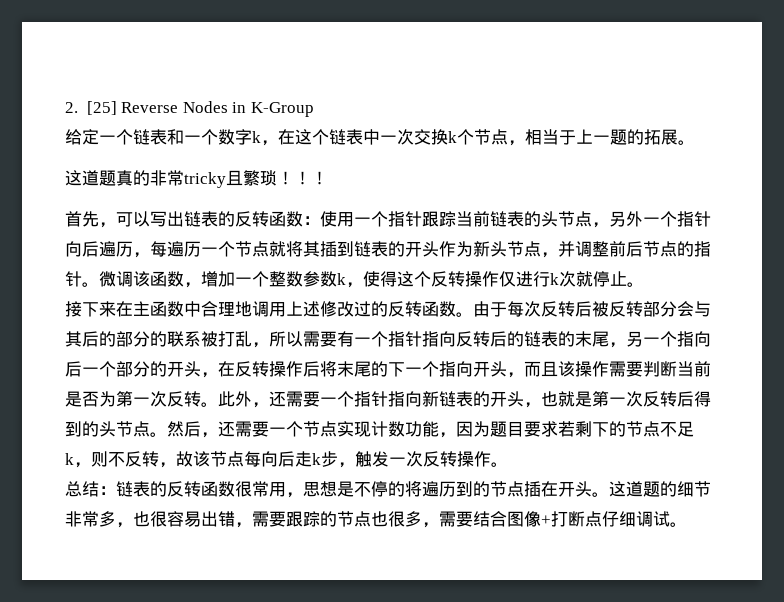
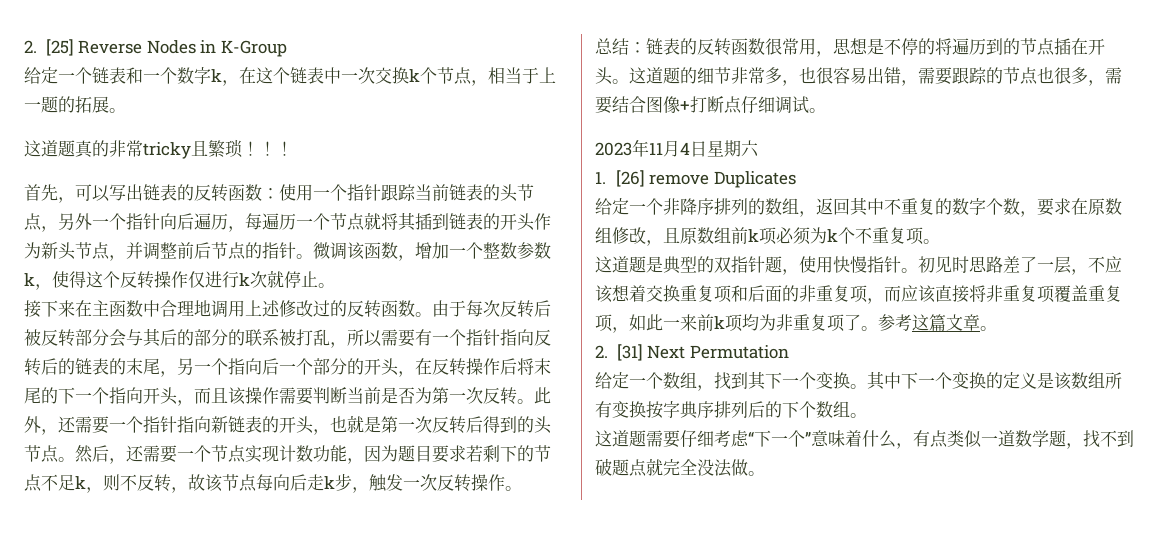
(687, 524) none -> [595,139,759,157] [595,170,796,188] [595,197,1122,217] [595,227,940,246] [595,256,1122,275] [595,285,1122,304] [595,314,997,333] [595,344,789,361] [595,371,1122,391] [595,401,867,419] [595,430,1134,449] [595,458,765,477] // 2023年11月4日星期六 // 1. [26] remove Duplicates // 给定一个非降序排列的数组，返回其中不重复的数字个数，要求在原数组修改，且原数组前k项必须为k个不重复项。 // 这道题是典型的双指针题，使用快慢指针。初见时思路差了一层，不应该想着交换重复项和后面的非重复项，而应该直接将非重复项覆盖重复项，如此一来前k项均为非重复项了。参考这篇文章。 // 2. [31] Next Permutation // 给定一个数组，找到其下一个变换。其中下一个变换的定义是该数组所有变换按字典序排列后的下个数组。 // 这道题需要仔细考虑“下一个”意味着什么，有点类似一道数学题，找不到破题点就完全没法做。

